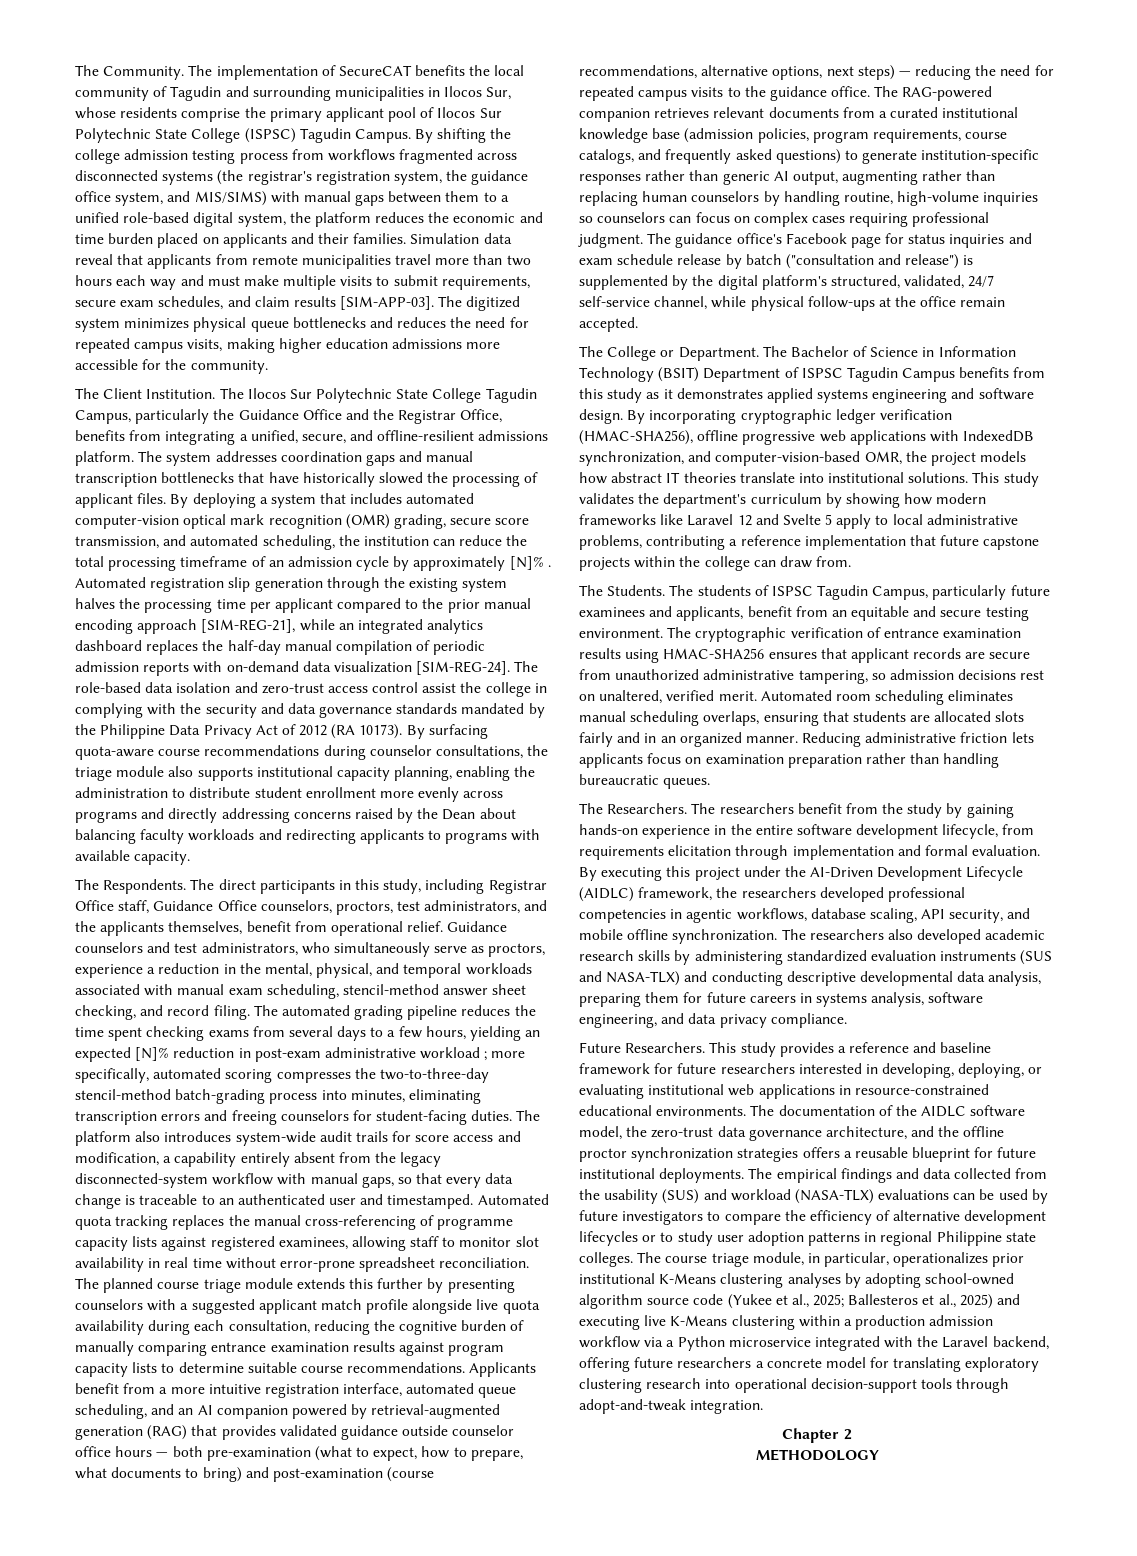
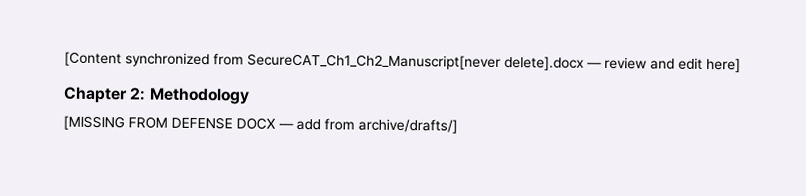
[75,65,525,80] [75,86,512,101] [75,107,502,122] [75,128,512,143] [75,149,518,164] [75,170,529,185] [75,191,509,206] [75,212,543,227] [75,233,512,248] [75,254,531,269] [75,275,530,290] [75,296,521,311] [75,317,529,332] [75,338,501,353] [75,359,268,374] [75,388,537,403] [75,409,503,424] [75,430,549,445] [75,451,474,466] [75,472,539,487] [75,493,475,508] [75,514,530,529] [75,535,528,550] [75,556,551,571] [75,577,508,592] [75,598,531,613] [75,619,484,634] [75,640,486,655] [75,661,539,676] [75,682,547,697] [75,703,545,718] [75,724,488,739] [75,745,549,760] [75,766,536,781] [75,787,504,802] [75,808,516,823] [75,829,541,844] [75,850,191,865] [75,879,547,894] [75,900,548,915] [75,921,508,936] [75,942,546,957] [75,963,532,978] [75,984,527,999] [75,1005,536,1020] [75,1026,541,1041] [75,1047,526,1062] [75,1068,489,1083] [75,1089,481,1104] [75,1110,541,1125] [75,1131,521,1146] [75,1152,442,1167] [75,1173,514,1188] [75,1194,549,1209] [75,1215,514,1230] [75,1236,539,1251] [75,1257,530,1272] [75,1278,515,1293] [75,1299,540,1314] [75,1320,525,1335] [75,1341,505,1356] [75,1362,537,1377] [75,1383,517,1398] [75,1404,501,1419] [75,1425,515,1440] [75,1446,523,1461] [75,1467,435,1482] [579,65,1054,80] [579,86,993,101] [579,107,1019,122] [579,128,1008,143] [579,149,1040,164] [579,170,996,185] [579,191,1039,206] [579,212,990,227] [578,233,1032,248] [579,254,974,269] [579,275,995,290] [579,296,1006,311] [579,317,638,332] [579,346,1016,361] [579,367,1046,382] [579,388,1034,403] [579,409,952,424] [579,430,1035,445] [579,451,1027,466] [579,472,1039,487] [579,493,987,508] [579,514,1018,529] [579,535,1040,550] [579,556,852,571] [579,585,1050,600] [579,606,1029,621] [579,627,1022,642] [579,648,1031,663] [579,669,1045,684] [579,690,1014,705] [579,711,1025,726] [579,732,1034,747] [579,753,1000,768] [579,774,711,789] [579,803,1014,818] [579,824,1035,839] [579,845,1041,860] [579,866,1024,881] [579,887,965,902] [579,908,1031,923] [579,929,1046,944] [579,950,1053,965] [579,971,1042,986] [579,992,984,1007] [579,1013,847,1028] [579,1042,992,1057] [579,1063,1043,1078] [579,1084,989,1099] [579,1105,1026,1117] [579,1126,1005,1141] [579,1147,1037,1162] [579,1168,1048,1183] [579,1189,1048,1204] [579,1210,1047,1225] [579,1231,1036,1246] [579,1252,1025,1267] [579,1273,1015,1288] [579,1294,1021,1309] [579,1315,994,1330] [579,1336,1049,1351] [579,1357,1040,1372] [579,1378,1010,1393] [579,1399,764,1414] [782,1428,852,1443] [755,1449,879,1461] The Community. The implementation of SecureCAT benefits the local community of Tagudin and surrounding municipalities in Ilocos Sur, whose residents comprise the primary applicant pool of Ilocos Sur Polytechnic State College (ISPSC) Tagudin Campus. By shifting the college admission testing process from workflows fragmented across disconnected systems (the registrar's registration system, the guidance office system, and MIS/SIMS) with manual gaps between them to a unified role-based digital system, the platform reduces the economic and time burden placed on applicants and their families. Simulation data reveal that applicants from remote municipalities travel more than two hours each way and must make multiple visits to submit requirements, secure exam schedules, and claim results [SIM-APP-03]. The digitized system minimizes physical queue bottlenecks and reduces the need for repeated campus visits, making higher education admissions more accessible for the community. // The Client Institution. The Ilocos Sur Polytechnic State College Tagudin Campus, particularly the Guidance Office and the Registrar Office, benefits from integrating a unified, secure, and offline-resilient admissions platform. The system addresses coordination gaps and manual transcription bottlenecks that have historically slowed the processing of applicant files. By deploying a system that includes automated computer-vision optical mark recognition (OMR) grading, secure score transmission, and automated scheduling, the institution can reduce the total processing timeframe of an admission cycle by approximately [N]% . Automated registration slip generation through the existing system halves the processing time per applicant compared to the prior manual encoding approach [SIM-REG-21], while an integrated analytics dashboard replaces the half-day manual compilation of periodic admission reports with on-demand data visualization [SIM-REG-24]. The role-based data isolation and zero-trust access control assist the college in complying with the security and data governance standards mandated by the Philippine Data Privacy Act of 2012 (RA 10173). By surfacing quota-aware course recommendations during counselor consultations, the triage module also supports institutional capacity planning, enabling the administration to distribute student enrollment more evenly across programs and directly addressing concerns raised by the Dean about balancing faculty workloads and redirecting applicants to programs with available capacity. // The Respondents. The direct participants in this study, including Registrar Office staff, Guidance Office counselors, proctors, test administrators, and the applicants themselves, benefit from operational relief. Guidance counselors and test administrators, who simultaneously serve as proctors, experience a reduction in the mental, physical, and temporal workloads associated with manual exam scheduling, stencil-method answer sheet checking, and record filing. The automated grading pipeline reduces the time spent checking exams from several days to a few hours, yielding an expected [N]% reduction in post-exam administrative workload ; more specifically, automated scoring compresses the two-to-three-day stencil-method batch-grading process into minutes, eliminating transcription errors and freeing counselors for student-facing duties. The platform also introduces system-wide audit trails for score access and modification, a capability entirely absent from the legacy disconnected-system workflow with manual gaps, so that every data change is traceable to an authenticated user and timestamped. Automated quota tracking replaces the manual cross-referencing of programme capacity lists against registered examinees, allowing staff to monitor slot availability in real time without error-prone spreadsheet reconciliation. The planned course triage module extends this further by presenting counselors with a suggested applicant match profile alongside live quota availability during each consultation, reducing the cognitive burden of manually comparing entrance examination results against program capacity lists to determine suitable course recommendations. Applicants benefit from a more intuitive registration interface, automated queue scheduling, and an AI companion powered by retrieval-augmented generation (RAG) that provides validated guidance outside counselor office hours — both pre-examination (what to expect, how to prepare, what documents to bring) and post-examination (course recommendations, alternative options, next steps) — reducing the need for repeated campus visits to the guidance office. The RAG-powered companion retrieves relevant documents from a curated institutional knowledge base (admission policies, program requirements, course catalogs, and frequently asked questions) to generate institution-specific responses rather than generic AI output, augmenting rather than replacing human counselors by handling routine, high-volume inquiries so counselors can focus on complex cases requiring professional judgment. The guidance office's Facebook page for status inquiries and exam schedule release by batch ("consultation and release") is supplemented by the digital platform's structured, validated, 24/7 self-service channel, while physical follow-ups at the office remain accepted. // The College or Department. The Bachelor of Science in Information Technology (BSIT) Department of ISPSC Tagudin Campus benefits from this study as it demonstrates applied systems engineering and software design. By incorporating cryptographic ledger verification (HMAC-SHA256), offline progressive web applications with IndexedDB synchronization, and computer-vision-based OMR, the project models how abstract IT theories translate into institutional solutions. This study validates the department's curriculum by showing how modern frameworks like Laravel 12 and Svelte 5 apply to local administrative problems, contributing a reference implementation that future capstone projects within the college can draw from. // The Students. The students of ISPSC Tagudin Campus, particularly future examinees and applicants, benefit from an equitable and secure testing environment. The cryptographic verification of entrance examination results using HMAC-SHA256 ensures that applicant records are secure from unauthorized administrative tampering, so admission decisions rest on unaltered, verified merit. Automated room scheduling eliminates manual scheduling overlaps, ensuring that students are allocated slots fairly and in an organized manner. Reducing administrative friction lets applicants focus on examination preparation rather than handling bureaucratic queues. // The Researchers. The researchers benefit from the study by gaining hands-on experience in the entire software development lifecycle, from requirements elicitation through implementation and formal evaluation. By executing this project under the AI-Driven Development Lifecycle (AIDLC) framework, the researchers developed professional competencies in agentic workflows, database scaling, API security, and mobile offline synchronization. The researchers also developed academic research skills by administering standardized evaluation instruments (SUS and NASA-TLX) and conducting descriptive developmental data analysis, preparing them for future careers in systems analysis, software engineering, and data privacy compliance. // Future Researchers. This study provides a reference and baseline framework for future researchers interested in developing, deploying, or evaluating institutional web applications in resource-constrained educational environments. The documentation of the AIDLC software model, the zero-trust data governance architecture, and the offline proctor synchronization strategies offers a reusable blueprint for future institutional deployments. The empirical findings and data collected from the usability (SUS) and workload (NASA-TLX) evaluations can be used by future investigators to compare the efficiency of alternative development lifecycles or to study user adoption patterns in regional Philippine state colleges. The course triage module, in particular, operationalizes prior institutional K-Means clustering analyses by adopting school-owned algorithm source code (Yukee et al., 2025; Ballesteros et al., 2025) and executing live K-Means clustering within a production admission workflow via a Python microservice integrated with the Laravel backend, offering future researchers a concrete model for translating exploratory clustering research into operational decision-support tools through adopt-and-tweak integration. // Chapter 2 // METHODOLOGY -> [64,51,741,73] [63,86,250,105] [63,115,458,134] [Content synchronized from SecureCAT_Ch1_Ch2_Manuscript[never delete].docx — review and edit here] // Chapter 2: Methodology // [MISSING FROM DEFENSE DOCX — add from archive/drafts/]

